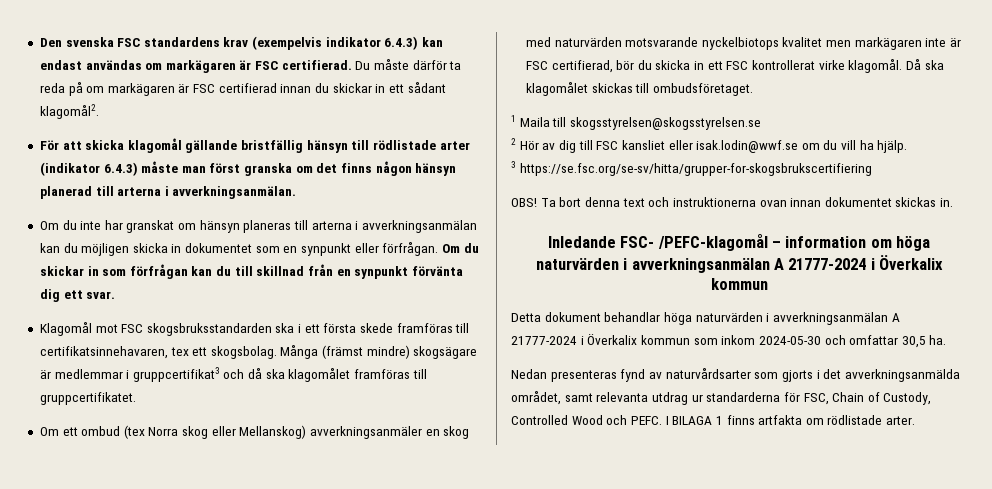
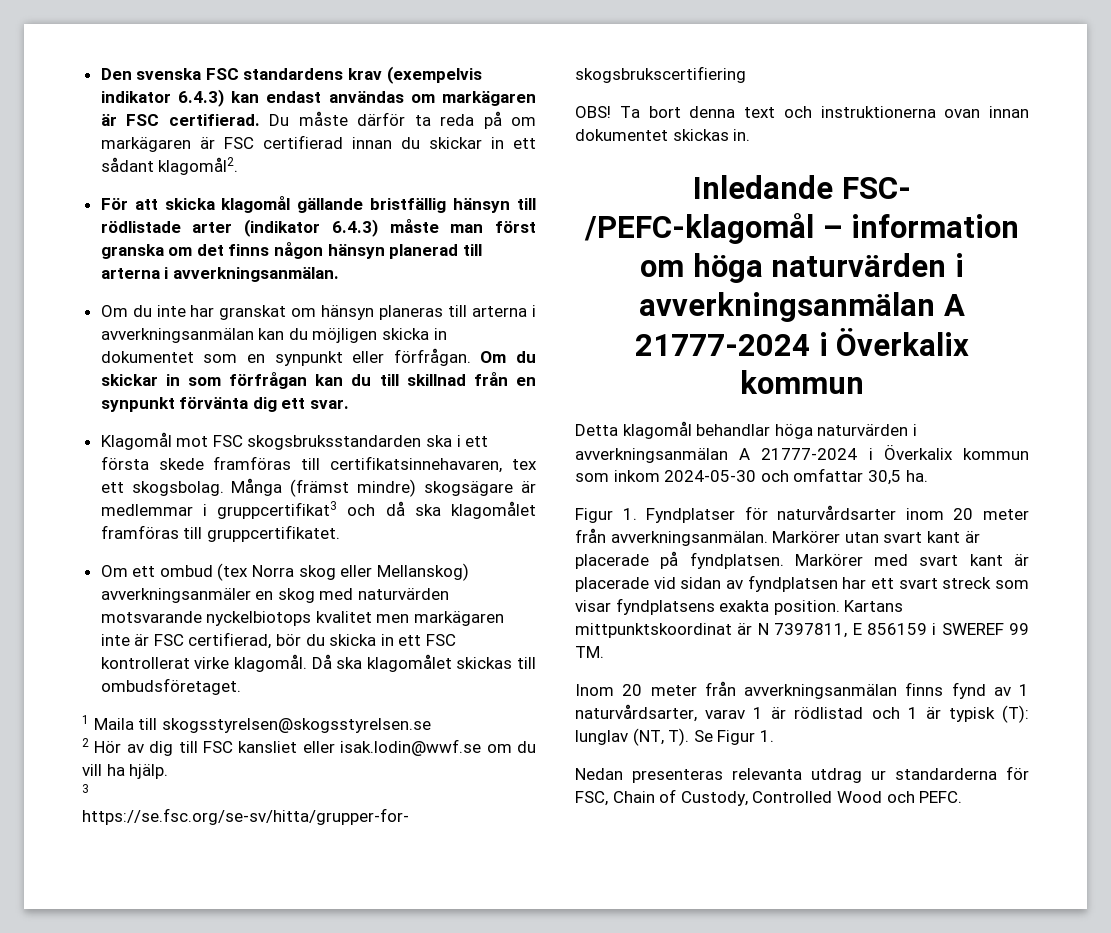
[544,312,601,322] dokument -> [622,421,692,439] klagomål
[511,368,960,382] [511,391,593,405] Nedan presenteras fynd av naturvårdsarter som gjorts i det avverkningsanmälda området, samt -> [575,505,1029,523] [575,528,980,546] [575,551,1029,569] [575,575,1029,592] [575,598,904,615] [575,623,1029,638] [575,646,604,658] [575,681,1029,699] [575,704,1029,723] [575,728,774,746] [575,768,723,783] Figur 1. Fyndplatser för naturvårdsarter inom 20 meter från avverkningsanmälan. Markörer utan svart kant är placerade på fyndplatsen. Markörer med svart kant är placerade vid sidan av fyndplatsen har ett svart streck som visar fyndplatsens exakta position. Kartans mittpunktskoordinat är N 7397811, E 856159 i SWEREF 99 TM. // Inom 20 meter från avverkningsanmälan finns fynd av 1 naturvårdsarter, varav 1 är rödlistad och 1 är typisk (T): lunglav (NT, T). Se Figur 1. // Nedan presenteras
[665,415,916,425] I BILAGA 1 finns artfakta om rödlistade arter. -> (963, 797) none

